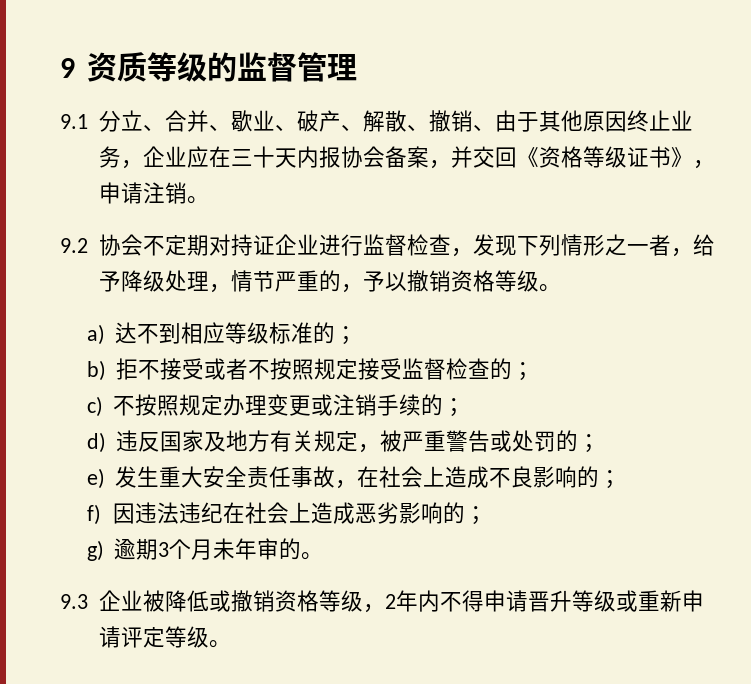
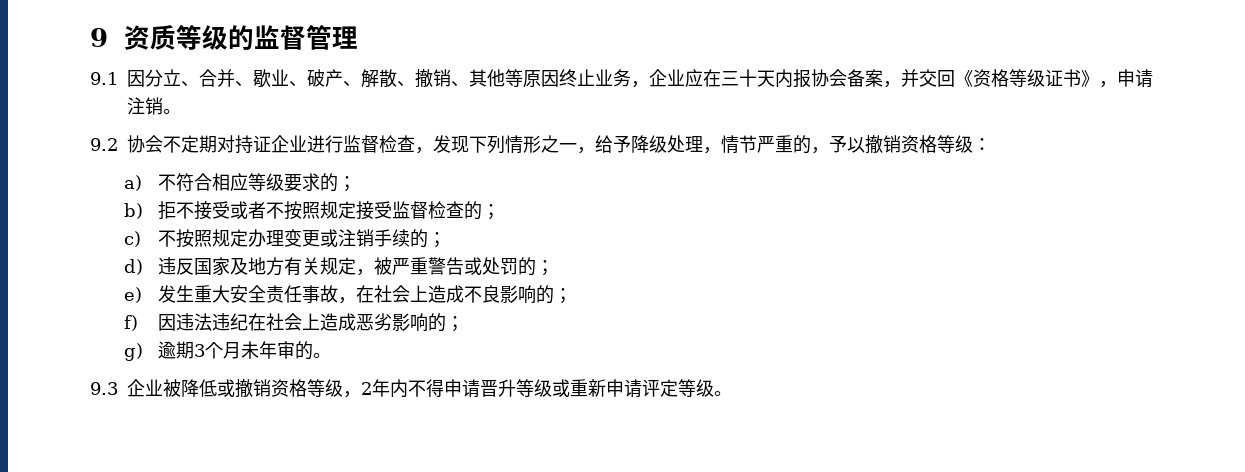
(88, 121) none -> [127,70,145,87] 因
[494,110,583,132] 由于其他 -> [469,69,523,87] 其他等
[648,234,671,256] 者 -> (577, 147) none
[538,284,561,292] 。 -> [973,138,991,151] ：
[115,322,182,344] 达不到 -> [158,173,213,192] 不符合
[269,322,314,344] 标准 -> [284,173,321,192] 要求

